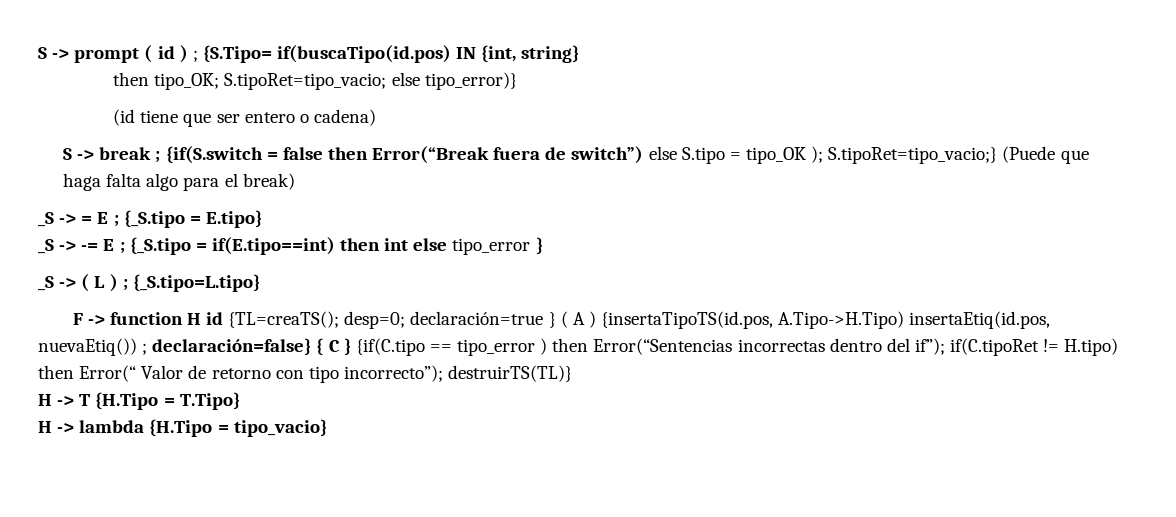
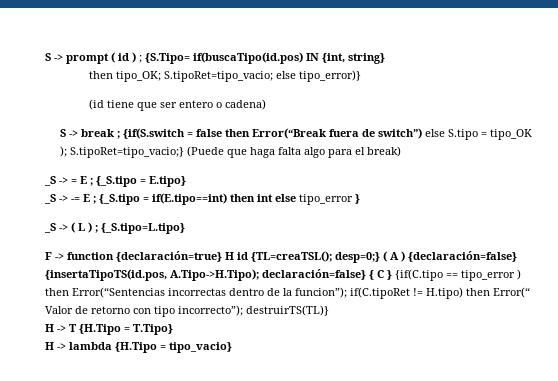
(183, 318) none -> [116,251,222,262] {declaración=true}
[228,311,1051,329] [38,338,148,356] {TL=creaTS(); desp=0; declaración=true } ( A ) {insertaTipoTS(id.pos, A.Tipo->H.Tipo) insertaEtiq(id.pos, nuevaEtiq()) ; -> [251,251,517,263] [45,269,259,281] {TL=creaTSL(); desp=0;} ( A ) {declaración=false} {insertaTipoTS(id.pos, A.Tipo->H.Tipo);
[886,338,945,355] del if”); -> [267,287,347,298] de la funcion”);

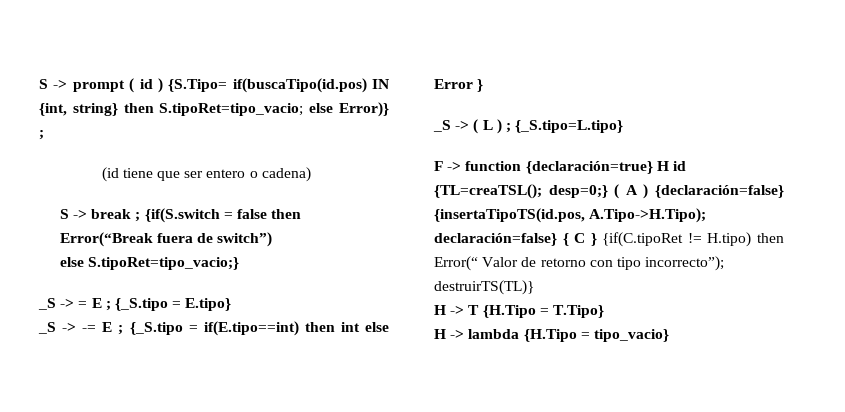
[139,55,142,63] ; -> (163, 85) none
[88,70,361,82] // then tipo_OK; S.tipoRet=tipo_vacio; else tipo_error)} -> [123,102,389,117] [39,130,44,140] then S.tipoRet=tipo_vacio; else Error)} ;
[424,129,532,140] [59,146,401,158] else S.tipo = tipo_OK ); S.tipoRet=tipo_vacio;} (Puede que haga falta algo para el break) -> [59,257,240,270] // else S.tipoRet=tipo_vacio;}
[299,194,353,205] tipo_error -> [434,79,473,89] Error
[395,269,521,281] [45,287,410,299] {if(C.tipo == tipo_error ) then Error(“Sentencias incorrectas dentro de la funcion”); if(C.tipoRet -> [602,232,684,247] {if(C.tipoRet

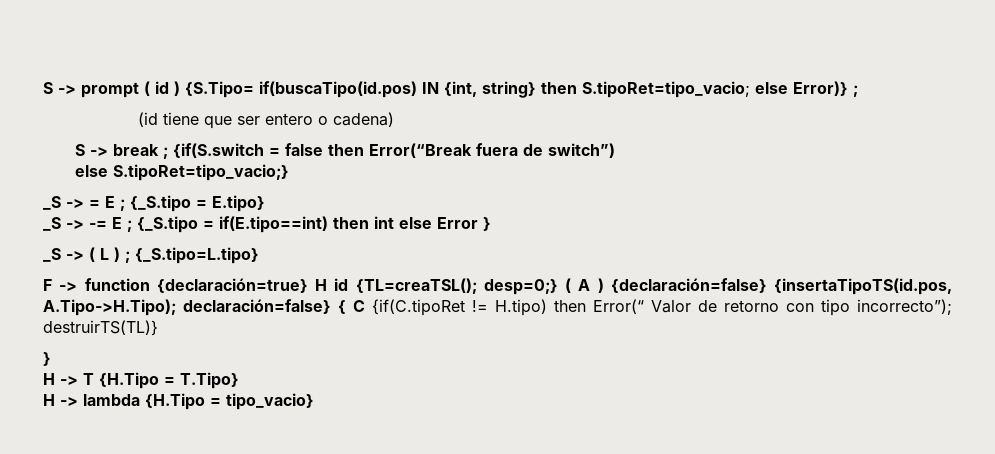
[590,233,597,246] } -> (365, 306) none
(534, 287) none -> [43,352,51,366] // }

